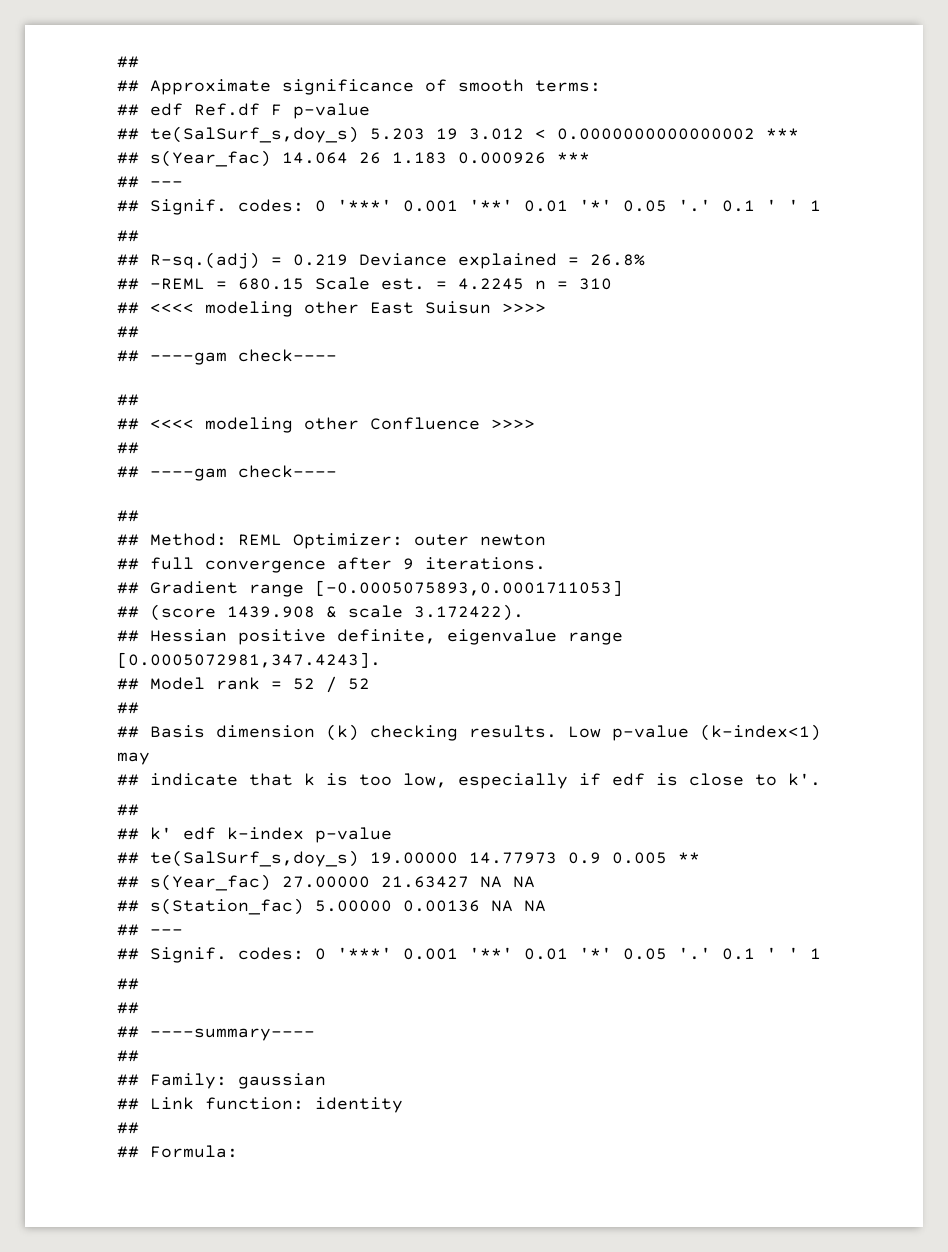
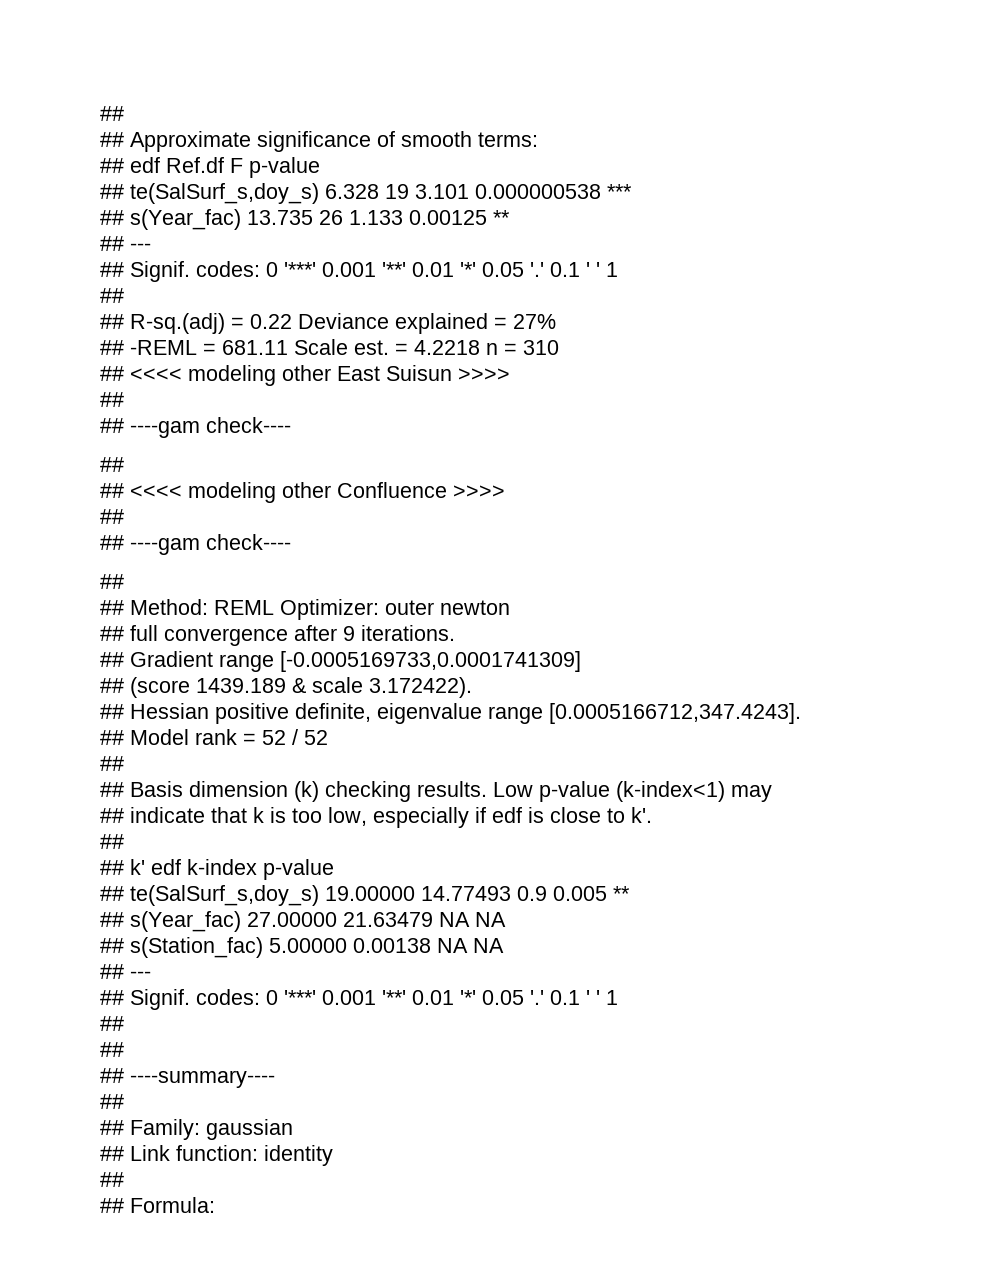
[370,128,799,140] [117,150,590,167] 5.203 19 3.012 < 0.0000000000000002 *** // ## s(Year_fac) 14.064 26 1.183 0.000926 *** -> [325,184,632,199] [100,209,510,230] 6.328 19 3.101 0.000000538 *** // ## s(Year_fac) 13.735 26 1.133 0.00125 **
[293,254,348,266] 0.219 -> [250,314,292,329] 0.22
[590,254,645,266] 26.8% -> [513,314,556,329] 27%
[238,278,304,290] 680.15 -> [222,340,288,355] 681.11
[458,278,524,290] 4.2245 -> [414,340,480,355] 4.2218
[315,580,623,596] [-0.0005075893,0.0001711053] -> [280,651,581,672] [-0.0005169733,0.0001741309]
[227,606,315,618] 1439.908 -> [196,678,286,693] 1439.189
[117,652,381,668] [0.0005072981,347.4243]. -> [549,703,801,724] [0.0005166712,347.4243].
[469,852,557,864] 14.77973 -> [421,886,511,901] 14.77493
[381,876,469,888] 21.63427 -> [343,912,433,927] 21.63479
[403,900,480,912] 0.00136 -> [353,938,431,953] 0.00138

